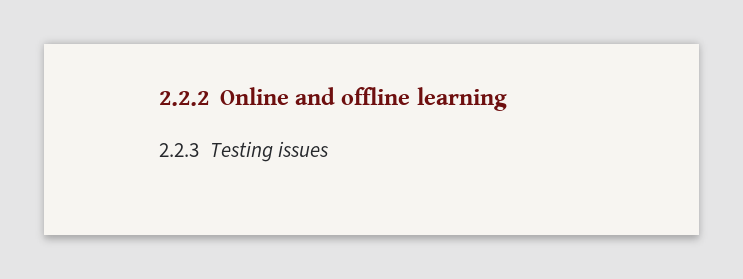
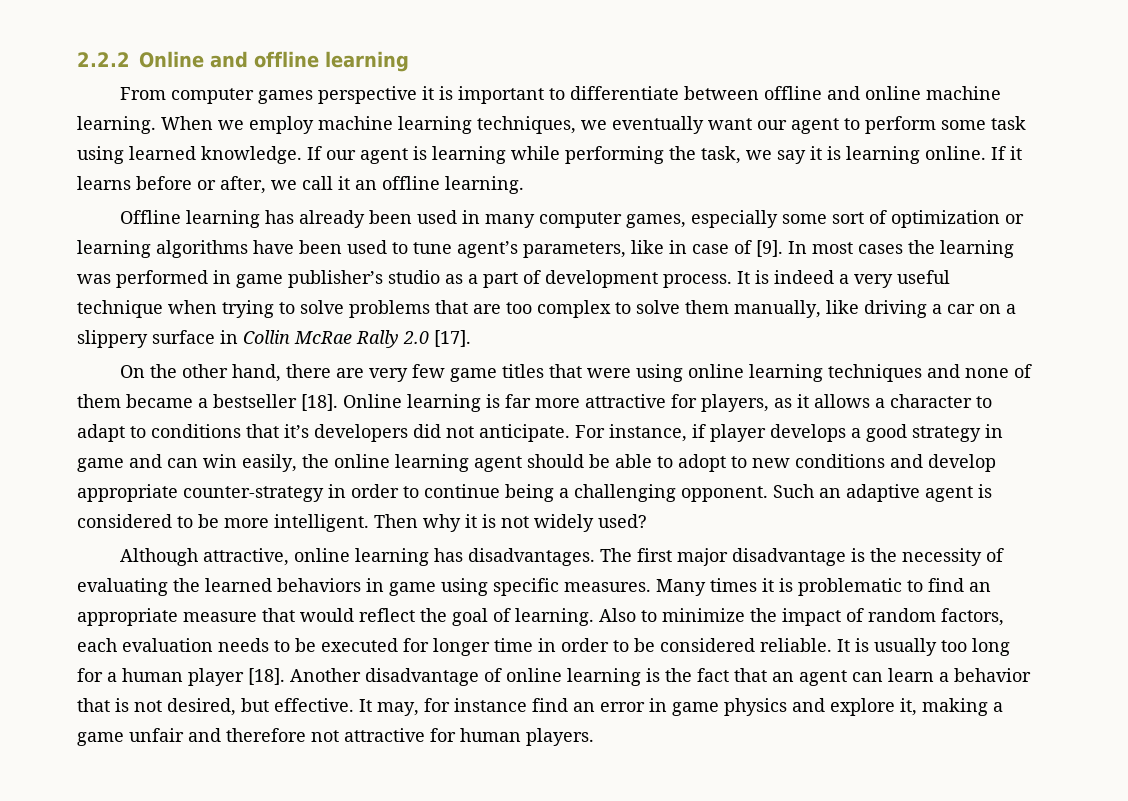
[159,141,329,162] 2.2.3 Testing issues -> [119,86,1001,104] [77,116,1026,134] [77,146,1022,164] [77,176,524,194] [119,210,1024,228] [77,240,1014,258] [77,270,950,288] [77,300,1016,318] [77,330,471,348] [119,364,1032,382] [77,394,992,412] [77,424,1003,442] [77,454,996,472] [77,484,992,502] [77,514,647,532] [119,548,1004,566] [77,578,991,596] [77,608,1004,626] [77,638,1010,656] [77,668,1031,686] [77,698,1003,716] [77,728,594,746] From computer games perspective it is important to differentiate between offline and online machine learning. When we employ machine learning techniques, we eventually want our agent to perform some task using learned knowledge. If our agent is learning while performing the task, we say it is learning online. If it learns before or after, we call it an offline learning. // Offline learning has already been used in many computer games, especially some sort of optimization or learning algorithms have been used to tune agent’s parameters, like in case of [9]. In most cases the learning was performed in game publisher’s studio as a part of development process. It is indeed a very useful technique when trying to solve problems that are too complex to solve them manually, like driving a car on a slippery surface in Collin McRae Rally 2.0 [17]. // On the other hand, there are very few game titles that were using online learning techniques and none of them became a bestseller [18]. Online learning is far more attractive for players, as it allows a character to adapt to conditions that it’s developers did not anticipate. For instance, if player develops a good strategy in game and can win easily, the online learning agent should be able to adopt to new conditions and develop appropriate counter-strategy in order to continue being a challenging opponent. Such an adaptive agent is considered to be more intelligent. Then why it is not widely used? // Although attractive, online learning has disadvantages. The first major disadvantage is the necessity of evaluating the learned behaviors in game using specific measures. Many times it is problematic to find an appropriate measure that would reflect the goal of learning. Also to minimize the impact of random factors, each evaluation needs to be executed for longer time in order to be considered reliable. It is usually too long for a human player [18]. Another disadvantage of online learning is the fact that an agent can learn a behavior that is not desired, but effective. It may, for instance find an error in game physics and explore it, making a game unfair and therefore not attractive for human players.

